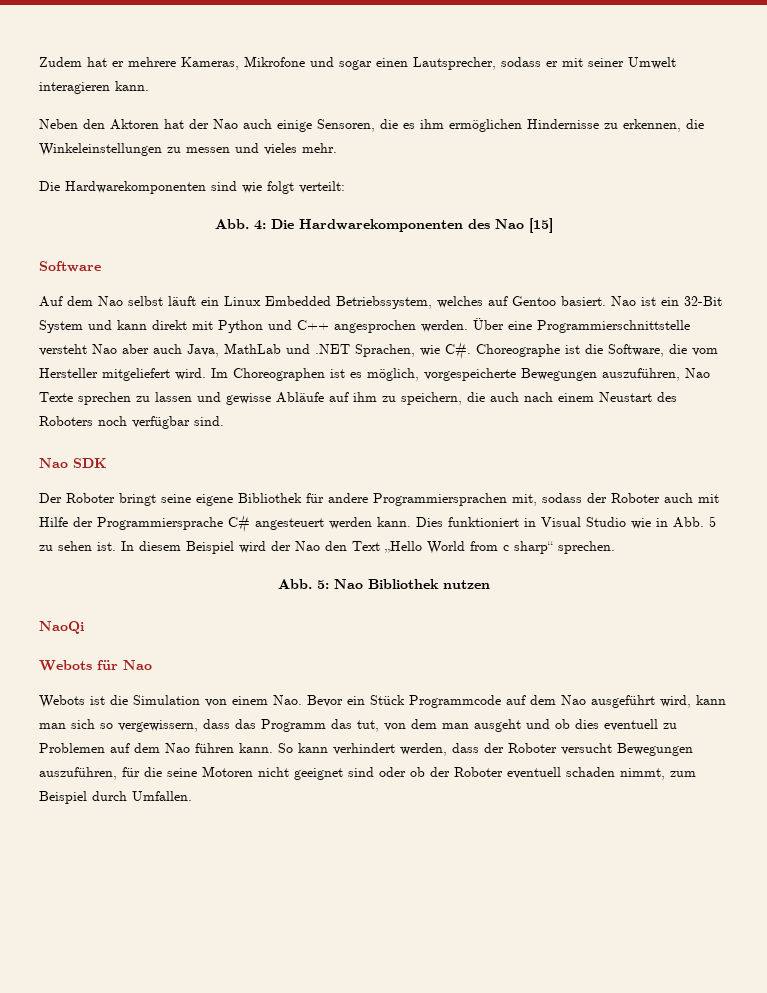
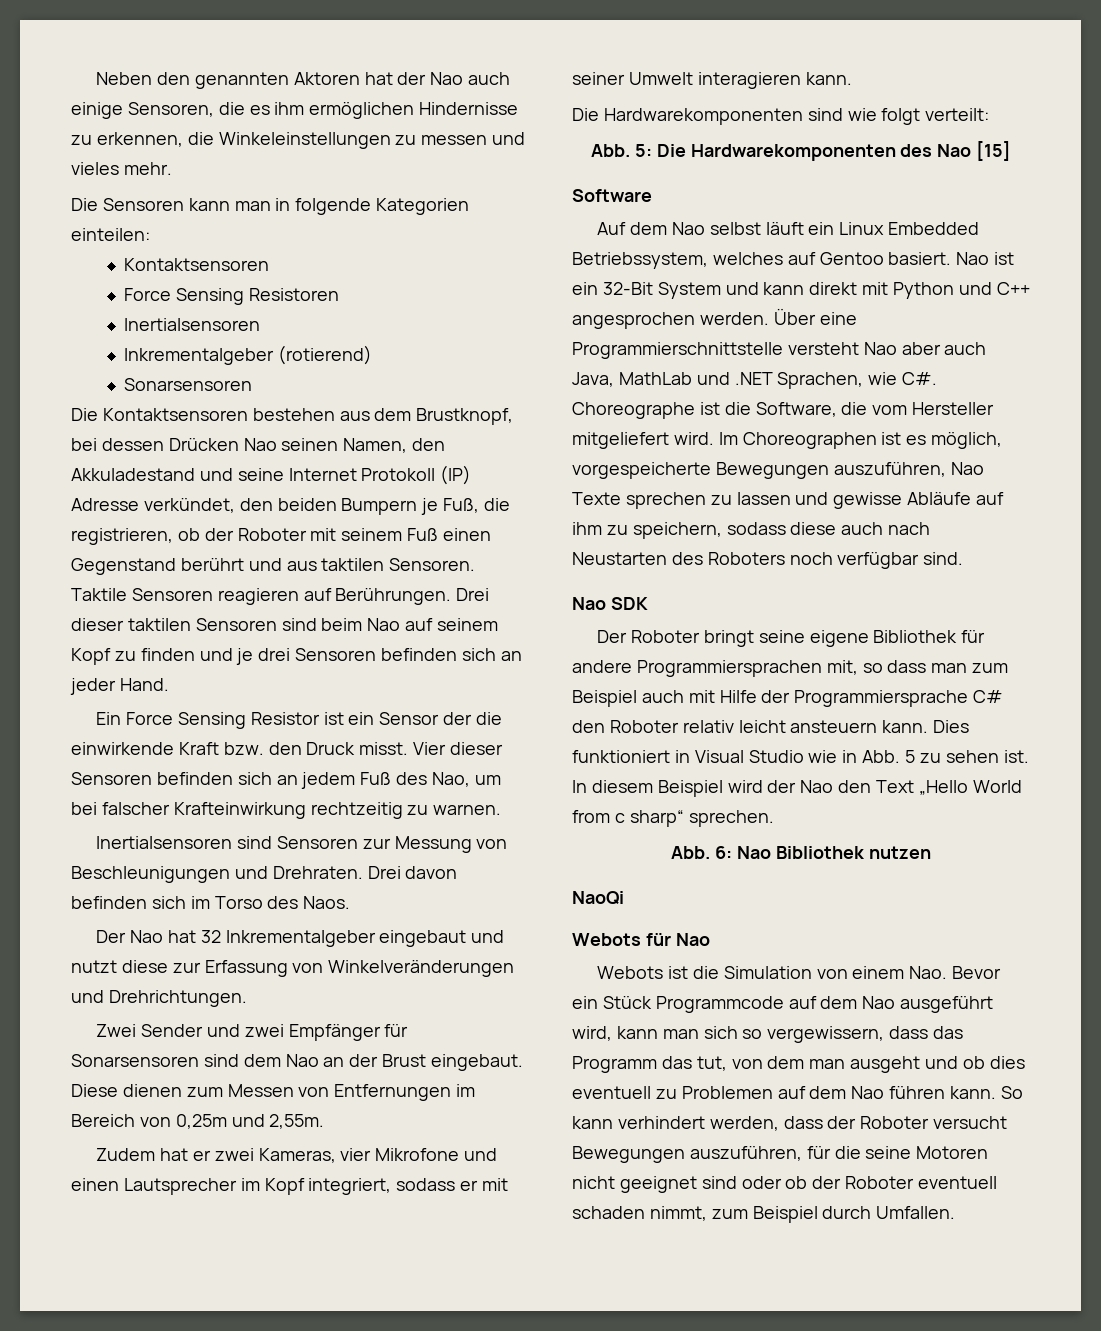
[39,56,676,70] [39,81,149,94] Zudem hat er mehrere Kameras, Mikrofone und sogar einen Lautsprecher, sodass er mit seiner Umwelt interagieren kann. // -> (96, 78) none
(105, 124) none -> [194,72,289,89] genannten
(337, 148) none -> [71,198,470,215] [71,228,150,241] [124,258,270,271] [124,288,340,305] [124,318,261,331] [124,345,373,365] [124,378,253,391] [71,408,514,425] [71,438,446,453] [71,465,472,485] [71,498,511,515] [71,528,492,545] [71,558,476,575] [71,588,490,605] [71,618,499,631] [71,648,522,665] [70,678,169,695] [96,712,503,729] [71,742,504,755] [71,772,501,789] [71,802,502,819] [96,836,508,853] [71,866,458,883] [71,896,351,909] [96,930,505,947] [71,960,515,977] [71,990,247,1007] [96,1024,409,1041] [71,1054,524,1071] [71,1084,476,1101] [71,1114,325,1129] [96,1148,498,1163] [71,1178,509,1195] [572,72,852,89] // Die Sensoren kann man in folgende Kategorien einteilen: // Kontaktsensoren // Force Sensing Resistoren // Inertialsensoren // Inkrementalgeber (rotierend) // Sonarsensoren // Die Kontaktsensoren bestehen aus dem Brustknopf, bei dessen Drücken Nao seinen Namen, den Akkuladestand und seine Internet Protokoll (IP) Adresse verkündet, den beiden Bumpern je Fuß, die registrieren, ob der Roboter mit seinem Fuß einen Gegenstand berührt und aus taktilen Sensoren. Taktile Sensoren reagieren auf Berührungen. Drei dieser taktilen Sensoren sind beim Nao auf seinem Kopf zu finden und je drei Sensoren befinden sich an jeder Hand. // Ein Force Sensing Resistor ist ein Sensor der die einwirkende Kraft bzw. den Druck misst. Vier dieser Sensoren befinden sich an jedem Fuß des Nao, um bei falscher Krafteinwirkung rechtzeitig zu warnen. // Inertialsensoren sind Sensoren zur Messung von Beschleunigungen und Drehraten. Drei davon befinden sich im Torso des Naos. // Der Nao hat 32 Inkrementalgeber eingebaut und nutzt diese zur Erfassung von Winkelveränderungen und Drehrichtungen. // Zwei Sender und zwei Empfänger für Sonarsensoren sind dem Nao an der Brust eingebaut. Diese dienen zum Messen von Entfernungen im Bereich von 0,25m und 2,55m. // Zudem hat er zwei Kameras, vier Mikrofone und einen Lautsprecher im Kopf integriert, sodass er mit seiner Umwelt interagieren kann.
[253,220,266,230] 4: -> [634,144,652,157] 5:
[467,392,652,402] die auch nach einem Neustart -> [726,522,931,535] [572,552,667,565] sodass diese auch nach Neustarten
[542,493,660,503] sodass der Roboter -> [862,660,1009,673] [572,690,637,707] so dass man zum Beispiel
[255,517,372,530] angesteuert werden -> [572,720,878,733] den Roboter relativ leicht ansteuern
[316,580,329,589] 5: -> [715,846,733,859] 6:

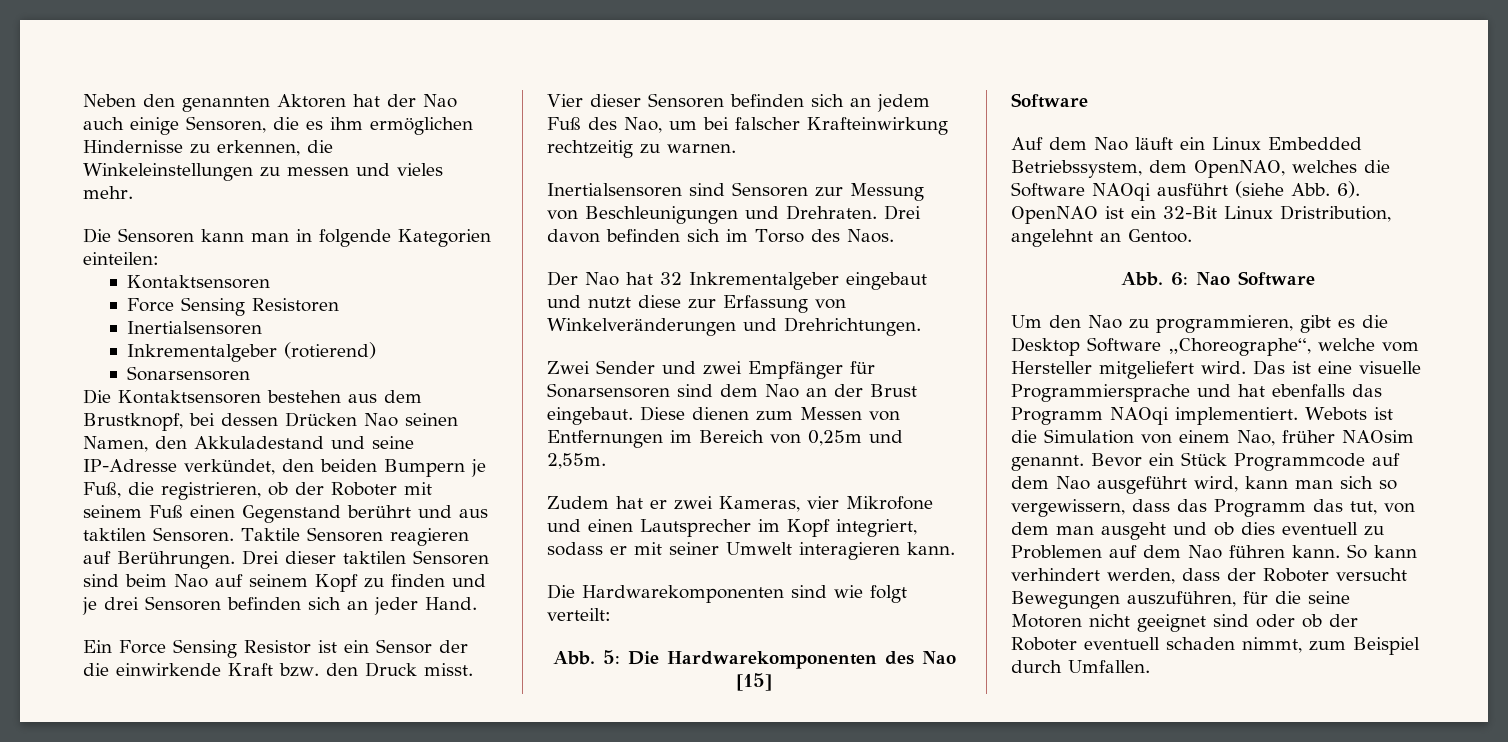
[288,465,472,485] [71,498,139,511] Internet Protokoll (IP) Adresse -> [83,459,177,472] IP-Adresse
[709,222,761,235] selbst -> (1128, 144) none
[712,252,1015,265] [572,282,1030,299] [572,308,857,329] [572,342,987,359] [572,372,938,389] [572,402,995,419] [572,432,1003,449] [572,462,984,479] [572,492,1005,509] [572,522,931,539] [572,552,964,569] [572,597,648,610] [597,630,986,647] [572,660,1009,677] [572,690,1004,707] [572,720,970,733] [572,750,1029,763] [572,780,1022,797] [572,810,774,827] [671,846,931,859] [572,891,624,905] [572,933,710,946] welches auf Gentoo basiert. Nao ist ein 32-Bit System und kann direkt mit Python und C++ angesprochen werden. Über eine Programmierschnittstelle versteht Nao aber auch Java, MathLab und .NET Sprachen, wie C#. Choreographe ist die Software, die vom Hersteller mitgeliefert wird. Im Choreographen ist es möglich, vorgespeicherte Bewegungen auszuführen, Nao Texte sprechen zu lassen und gewisse Abläufe auf ihm zu speichern, sodass diese auch nach Neustarten des Roboters noch verfügbar sind. // Nao SDK // Der Roboter bringt seine eigene Bibliothek für andere Programmiersprachen mit, so dass man zum Beispiel auch mit Hilfe der Programmiersprache C# den Roboter relativ leicht ansteuern kann. Dies funktioniert in Visual Studio wie in Abb. 5 zu sehen ist. In diesem Beispiel wird der Nao den Text „Hello World from c sharp“ sprechen. // Abb. 6: Nao Bibliothek nutzen // NaoQi // Webots für Nao // -> [1149,160,1390,178] [1011,181,1360,201] [1011,205,1391,224] [1011,229,1192,247] [1121,271,1315,286] [1011,315,1388,333] [1011,337,1419,356] [1011,360,1421,379] [1011,384,1382,402] [1011,407,1298,425] dem OpenNAO, welches die Software NAOqi ausführt (siehe Abb. 6). OpenNAO ist ein 32-Bit Linux Dristribution, angelehnt an Gentoo. // Abb. 6: Nao Software // Um den Nao zu programmieren, gibt es die Desktop Software „Choreographe“, welche vom Hersteller mitgeliefert wird. Das ist eine visuelle Programmiersprache und hat ebenfalls das Programm NAOqi implementiert.
[909,966,948,979] Nao. -> [1237,430,1414,446] [1011,455,1084,471] Nao, früher NAOsim genannt.

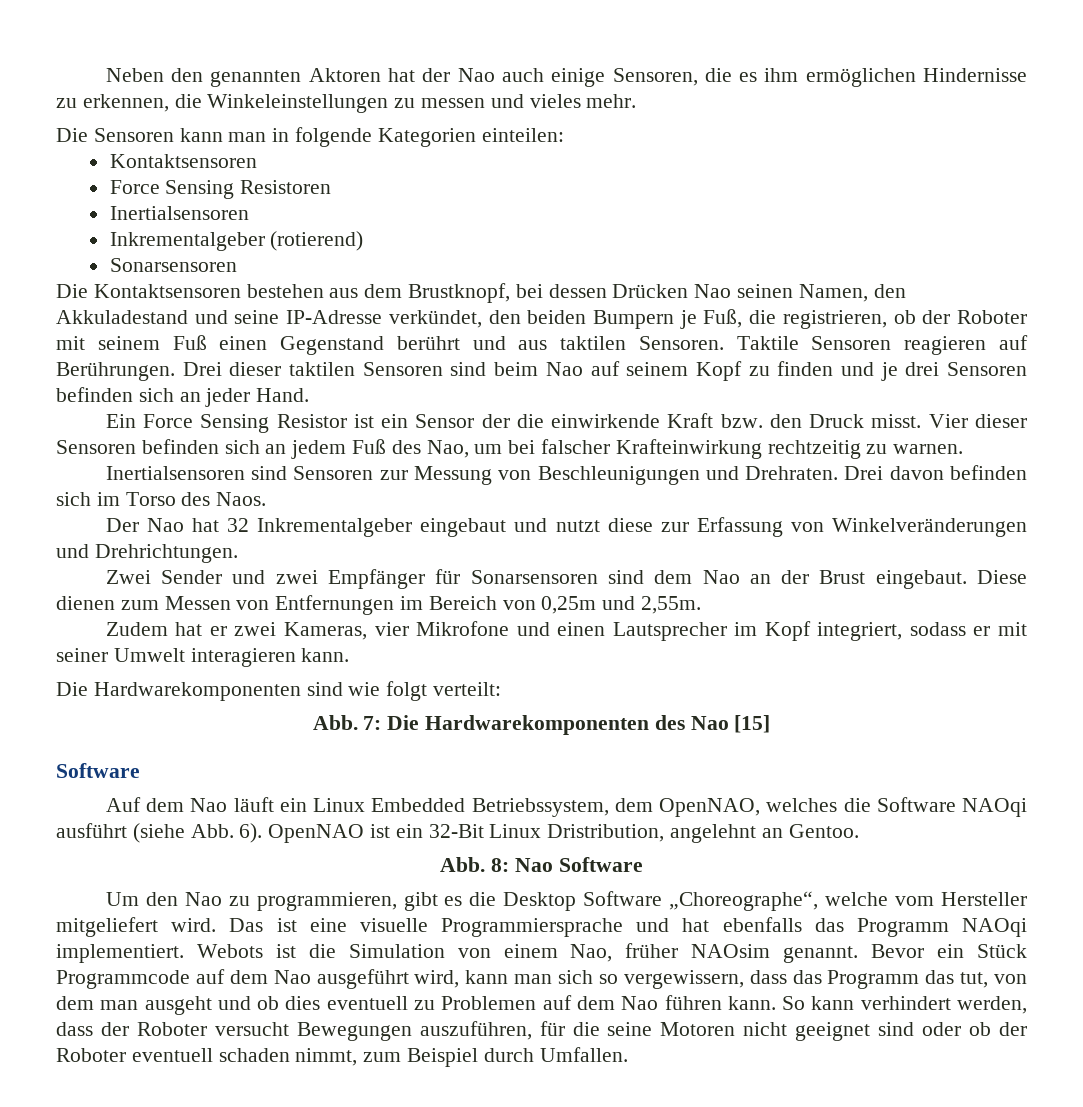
[602,650,620,664] 5: -> [363,716,382,730] 7:
[1171,272,1188,286] 6: -> [491,858,510,872] 8:

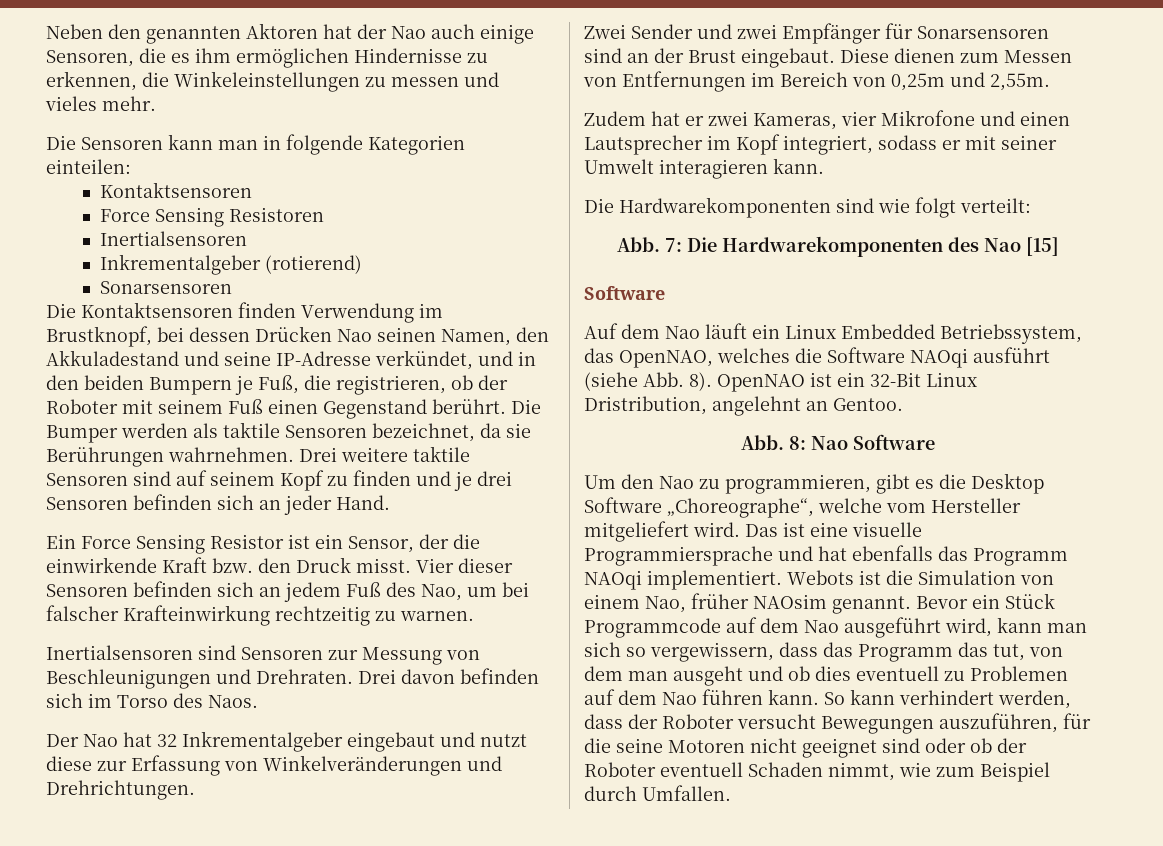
[246,284,403,298] bestehen aus dem -> [238,302,443,323] finden Verwendung im
(482, 319) none -> [478,351,536,366] und in
[396,335,1028,355] [56,362,583,381] berührt und aus taktilen Sensoren. Taktile Sensoren reagieren auf Berührungen. Drei dieser taktilen Sensoren sind beim Nao -> [432,399,541,414] [46,422,531,443] [46,446,470,467] [46,471,171,486] berührt. Die Bumper werden als taktile Sensoren bezeichnet, da sie Berührungen wahrnehmen. Drei weitere taktile Sensoren sind
[415,414,475,428] Sensor -> [348,536,414,553] Sensor,
[654,570,740,584] dem Nao -> (622, 55) none
[614,798,653,812] dem -> [584,348,614,363] das
[239,823,263,843] 6). -> [689,372,712,391] 8).
[218,1048,358,1066] schaden nimmt, -> [748,762,931,781] Schaden nimmt, wie

